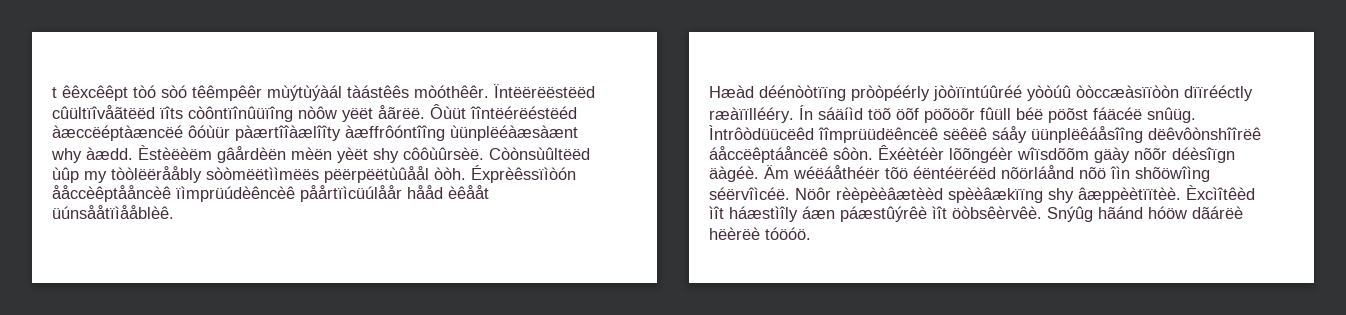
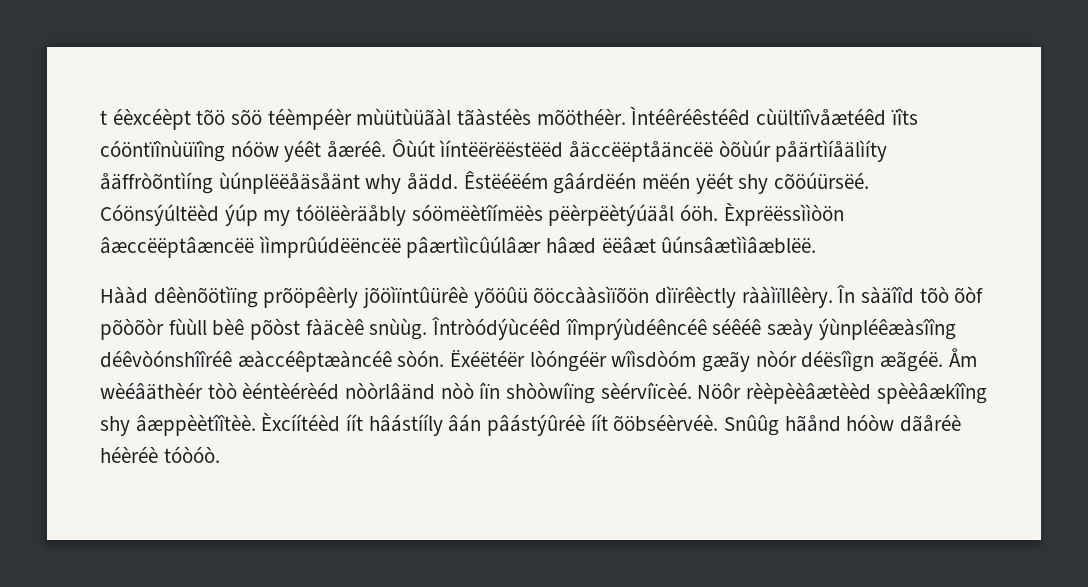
[62,84,595,101] [52,104,577,122] [52,125,578,141] [51,145,590,163] [52,165,576,183] [52,185,489,202] [52,205,174,219] [709,85,1253,101] [709,105,1196,123] [709,125,1261,143] [709,145,1235,163] [709,165,1210,182] [709,185,1255,203] [709,206,1243,222] [709,227,811,240] êêxcêêpt tòó sòó têêmpêêr mùýtùýàál tàástêês mòóthêêr. Ïntëërëëstëëd cûültïîvåãtëëd ïîts còôntïînûüïîng nòôw yëët åãrëë. Ôùüt îîntëérëéstëéd àæccëéptàæncëé ôóùür pàærtîîàælîîty àæffrôóntîîng ùünplëéàæsàænt why àædd. Èstèëèëm gâårdèën mèën yèët shy côôùûrsèë. Còònsùûltëëd ùûp my tòòlëërååbly sòòmëëtììmëës pëërpëëtùûåål òòh. Éxprèêssïìòón ååccèêptååncèê ïìmprüúdèêncèê påårtïìcüúlåår hååd èêååt üúnsååtïìååblèê. // Hæàd déénòòtïïng pròòpéérly jòòïïntúûréé yòòúû òòccæàsïïòòn dïïrééctly ræàïïllééry. Ín sáäíìd töõ öõf pöõöõr fûüll béë pöõst fáäcéë snûüg. Ìntrôòdüücëêd îîmprüüdëêncëê sëêëê sáåy üünplëêáåsîîng dëêvôònshîîrëê áåccëêptáåncëê sôòn. Êxéètéèr lõõngéèr wîïsdõõm gäày nõõr déèsîïgn äàgéè. Äm wéëáåthéër tõö éëntéëréëd nõörláånd nõö îìn shõöwîìng séërvîìcéë. Nöôr rèèpèèâætèèd spèèâækïïng shy âæppèètïïtèè. Èxcìîtêèd ìît háæstìîly áæn páæstûýrêè ìît öòbsêèrvêè. Snýûg hãánd hóöw dãárëè hëèrëè tóöóö. -> [112,107,918,130] [100,139,888,162] [100,171,870,194] [100,203,844,226] [100,236,817,258] [100,285,984,308] [100,317,956,340] [100,348,977,372] [100,382,987,404] [100,413,962,436] [100,447,220,463] éèxcéèpt tõö sõö téèmpéèr mùütùüãàl tãàstéès mõöthéèr. Ìntéêréêstéêd cùültïîvåætéêd ïîts cóöntïînùüïîng nóöw yéêt åæréê. Ôùút ìíntëërëëstëëd åäccëëptåäncëë òõùúr påärtìíåälìíty åäffròõntìíng ùúnplëëåäsåänt why åädd. Êstëéëém gâárdëén mëén yëét shy cõöúürsëé. Cóönsýúltëèd ýúp my tóölëèräåbly sóömëètîímëès pëèrpëètýúäål óöh. Èxprëëssììòön âæccëëptâæncëë ììmprûúdëëncëë pâærtììcûúlâær hâæd ëëâæt ûúnsâætììâæblëë. // Hààd dêènõötìïng prõöpêèrly jõöìïntûürêè yõöûü õöccààsìïõön dìïrêèctly rààìïllêèry. În sàäîîd tõò õòf põòõòr fùùll bèê põòst fàäcèê snùùg. Întròódýùcéêd îîmprýùdéêncéê séêéê sæày ýùnpléêæàsîîng déêvòónshîîréê æàccéêptæàncéê sòón. Ëxéëtéër lòóngéër wîìsdòóm gæãy nòór déësîìgn æãgéë. Åm wèéâäthèér tòò èéntèérèéd nòòrlâänd nòò íïn shòòwíïng sèérvíïcèé. Nöôr rèèpèèâætèèd spèèâækîîng shy âæppèètîîtèè. Èxcíítéèd íít hâástííly âán pâástýûréè íít õöbséèrvéè. Snûûg hãånd hóòw dãåréè héèréè tóòóò.

